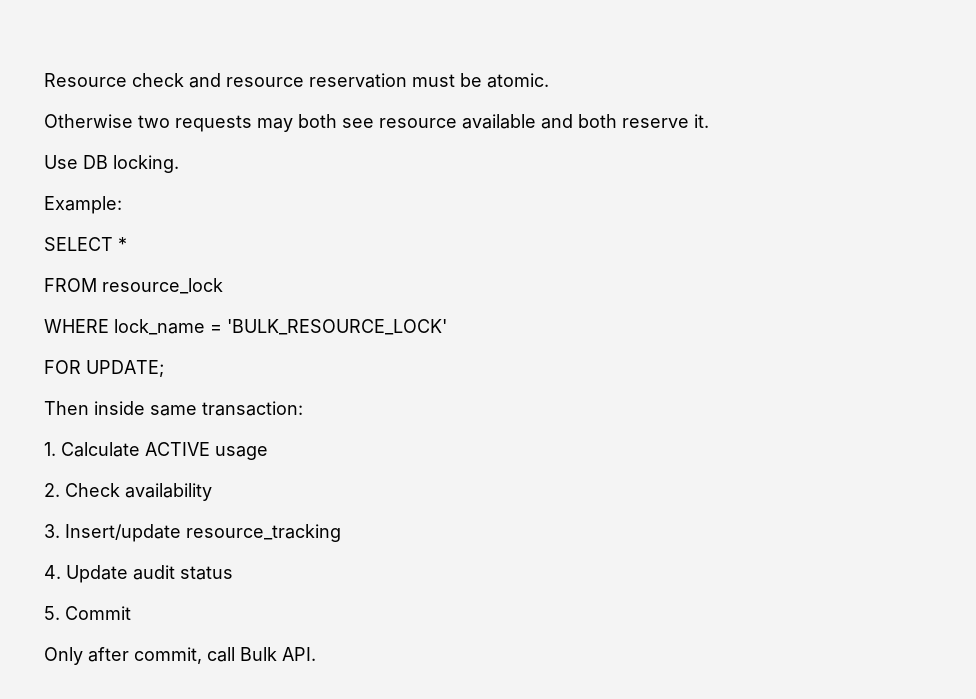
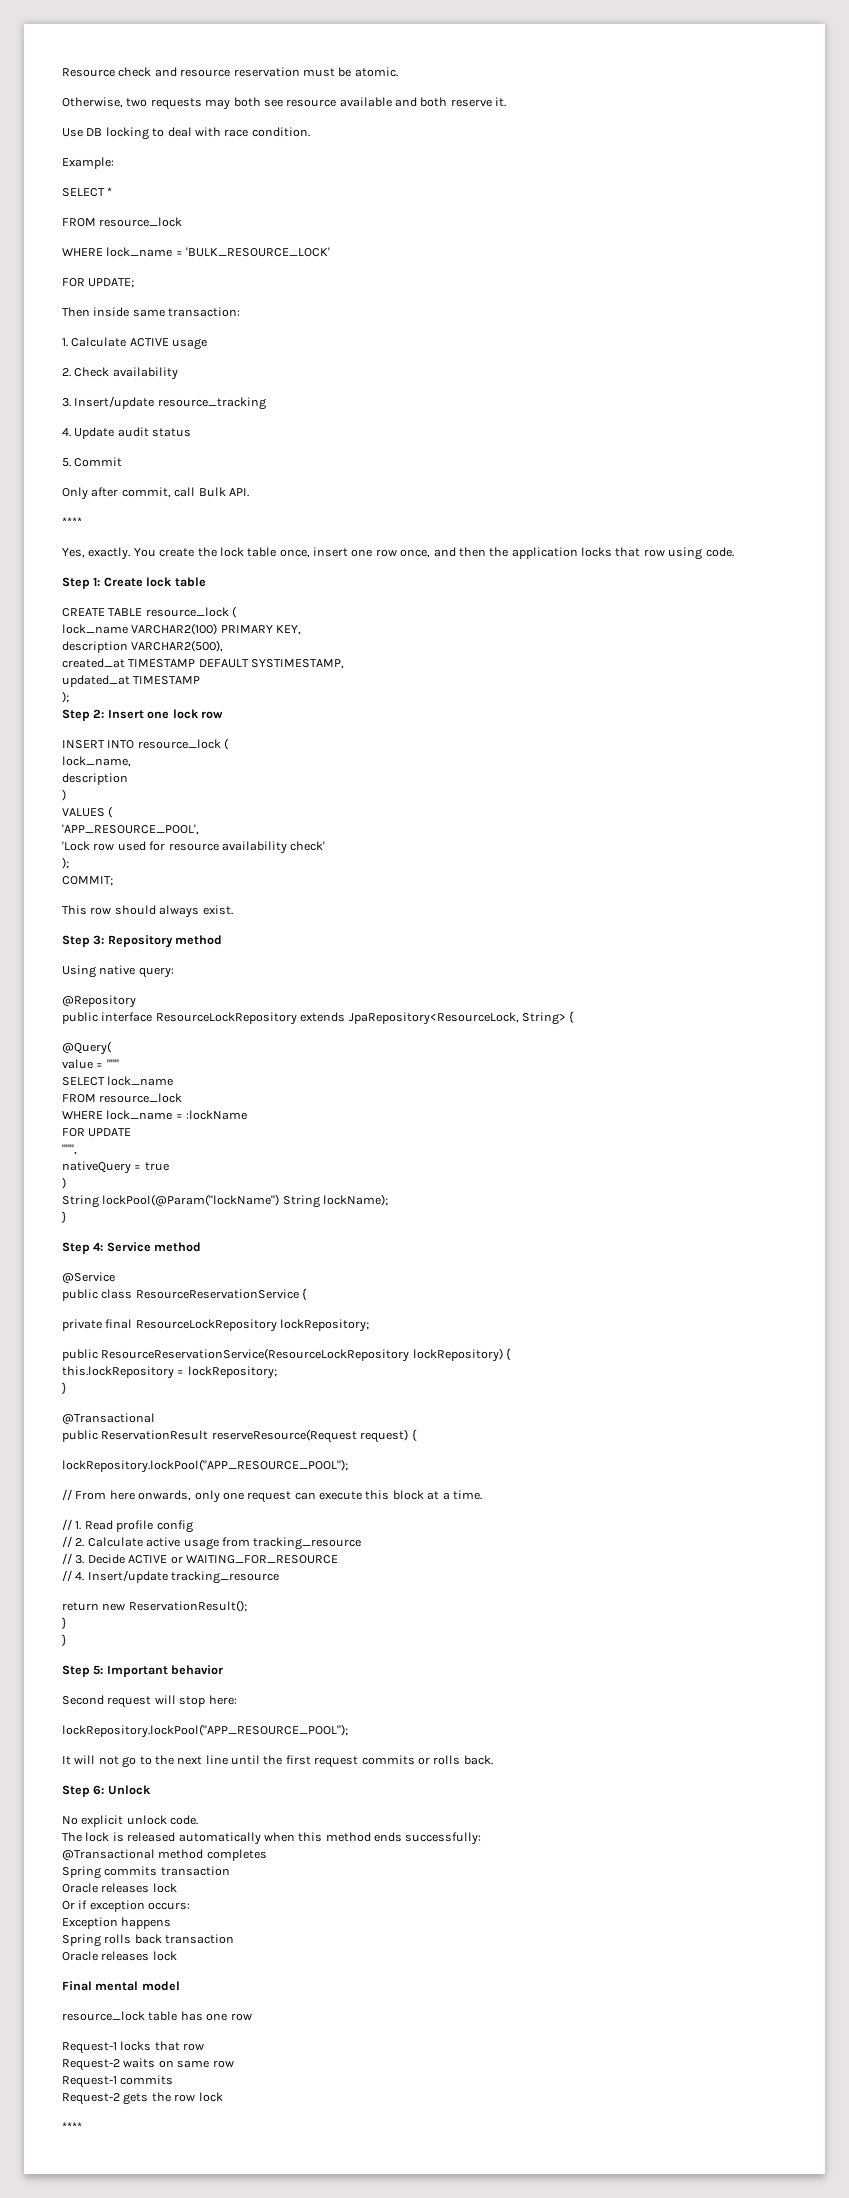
[44,114,133,128] Otherwise -> [62,97,123,108] Otherwise,
[113,155,179,173] locking. -> [105,127,310,140] locking to deal with race condition.
(316, 654) none -> [62,517,82,526] [62,547,734,560] [62,577,206,589] [62,606,238,618] [62,623,302,635] [62,640,224,653] [62,658,345,669] [62,675,201,687] [62,691,69,703] [62,709,223,721] [62,738,230,750] [62,756,131,767] [62,773,128,785] [62,789,66,801] [62,806,114,818] [62,824,199,835] [62,841,326,854] [62,857,69,869] [62,876,113,886] [62,905,233,918] [62,935,223,948] [62,965,174,978] [62,995,136,1008] [62,1011,575,1025] [62,1041,112,1055] [62,1059,119,1069] [62,1076,174,1086] [62,1093,183,1103] [62,1110,248,1120] [62,1128,132,1137] [62,1144,77,1155] [62,1161,169,1174] [62,1177,66,1189] [62,1194,389,1208] [62,1211,66,1223] [62,1242,202,1254] [62,1272,115,1284] [62,1288,308,1301] [62,1319,370,1332] [62,1348,512,1362] [62,1366,277,1379] [62,1382,66,1394] [62,1413,155,1425] [62,1429,417,1443] [62,1459,348,1473] [62,1489,482,1503] [62,1519,193,1533] [62,1536,362,1550] [62,1553,338,1564] [62,1570,280,1584] [62,1600,247,1612] [62,1617,66,1629] [62,1634,66,1646] [62,1665,224,1677] [62,1695,237,1708] [62,1724,348,1738] [62,1755,493,1768] [62,1785,151,1797] [62,1815,199,1827] [62,1832,482,1845] [62,1849,267,1861] [62,1866,230,1879] [62,1883,177,1893] [62,1900,191,1912] [62,1917,172,1929] [62,1934,235,1947] [62,1951,177,1961] [62,1981,180,1991] [62,2011,252,2021] [62,2041,205,2054] [62,2058,234,2071] [62,2075,174,2088] [62,2092,223,2105] [62,2122,82,2131] // **** // Yes, exactly. You create the lock table once, insert one row once, and then the application locks that row using code. // Step 1: Create lock table // CREATE TABLE resource_lock ( // lock_name VARCHAR2(100) PRIMARY KEY, // description VARCHAR2(500), // created_at TIMESTAMP DEFAULT SYSTIMESTAMP, // updated_at TIMESTAMP // ); // Step 2: Insert one lock row // INSERT INTO resource_lock ( // lock_name, // description // ) // VALUES ( // 'APP_RESOURCE_POOL', // 'Lock row used for resource availability check' // ); // COMMIT; // This row should always exist. // Step 3: Repository method // Using native query: // @Repository // public interface ResourceLockRepository extends JpaRepository<ResourceLock, String> { // @Query( // value = """ // SELECT lock_name // FROM resource_lock // WHERE lock_name = :lockName // FOR UPDATE // """, // nativeQuery = true // ) // String lockPool(@Param("lockName") String lockName); // } // Step 4: Service method // @Service // public class ResourceReservationService { // private final ResourceLockRepository lockRepository; // public ResourceReservationService(ResourceLockRepository lockRepository) { // this.lockRepository = lockRepository; // } // @Transactional // public ReservationResult reserveResource(Request request) { // lockRepository.lockPool("APP_RESOURCE_POOL"); // // From here onwards, only one request can execute this block at a time. // // 1. Read profile config // // 2. Calculate active usage from tracking_resource // // 3. Decide ACTIVE or WAITING_FOR_RESOURCE // // 4. Insert/update tracking_resource // return new ReservationResult(); // } // } // Step 5: Important behavior // Second request will stop here: // lockRepository.lockPool("APP_RESOURCE_POOL"); // It will not go to the next line until the first request commits or rolls back. // Step 6: Unlock // No explicit unlock code. // The lock is released automatically when this method ends successfully: // @Transactional method completes // Spring commits transaction // Oracle releases lock // Or if exception occurs: // Exception happens // Spring rolls back transaction // Oracle releases lock // Final mental model // resource_lock table has one row // Request-1 locks that row // Request-2 waits on same row // Request-1 commits // Request-2 gets the row lock // ****

